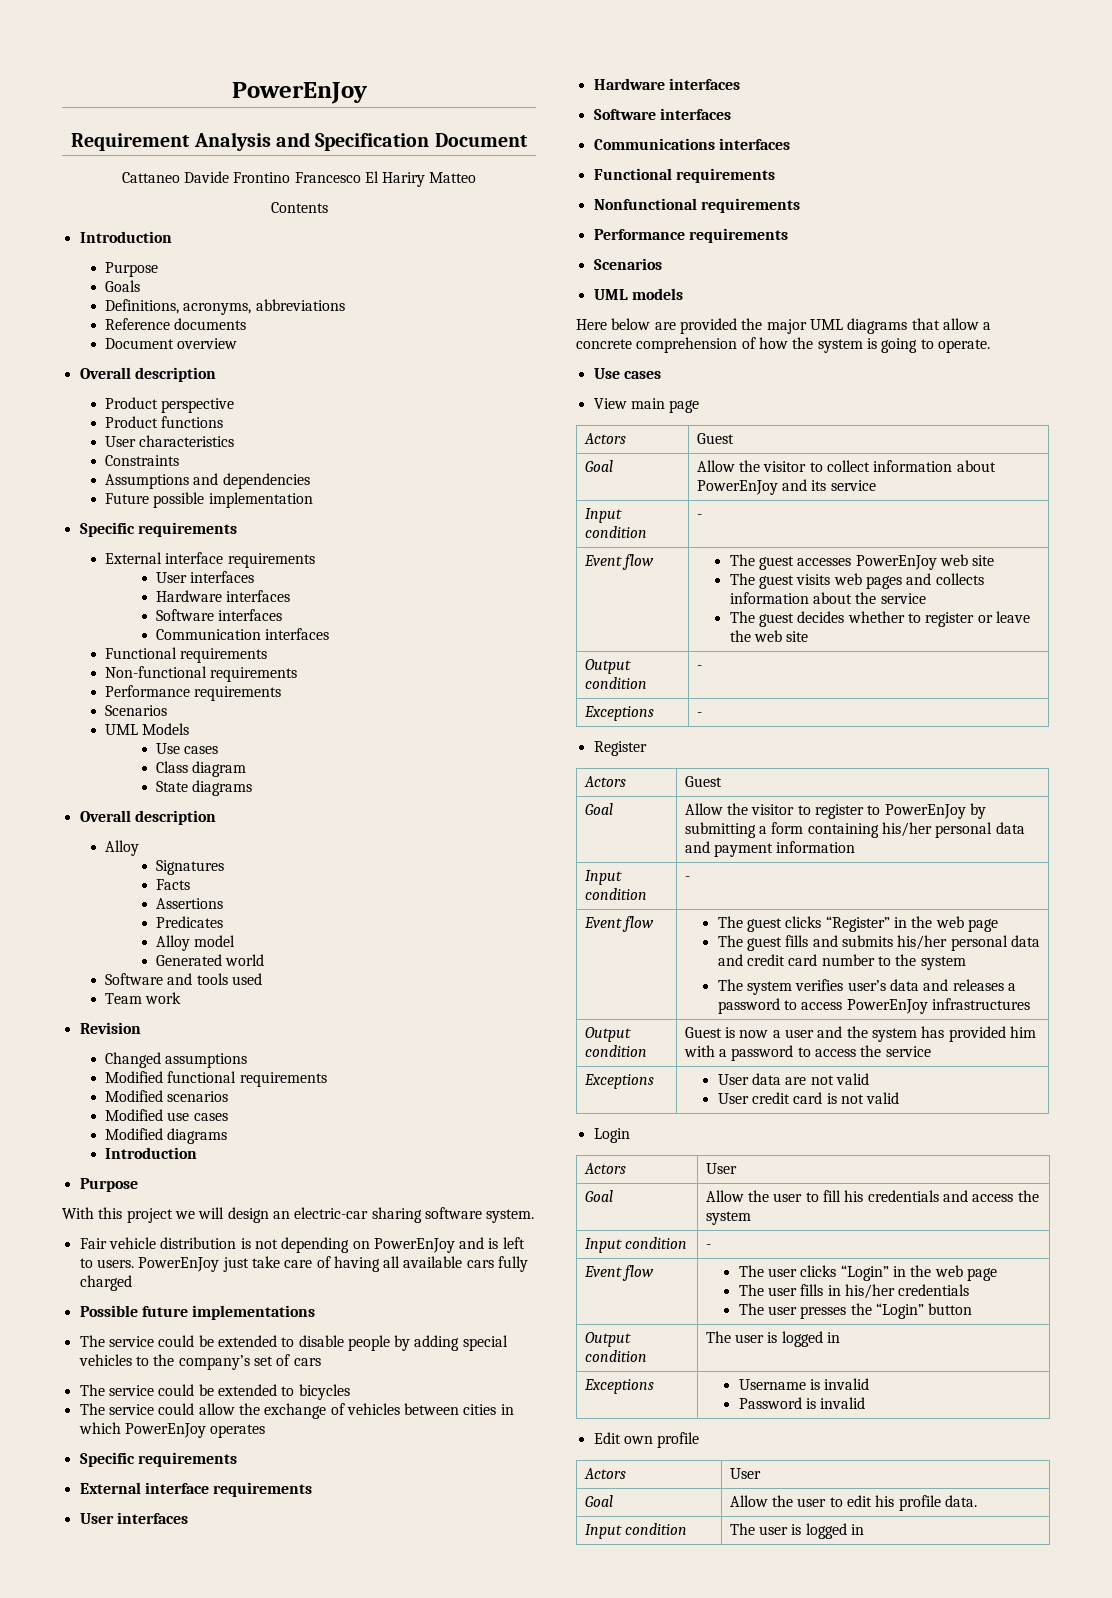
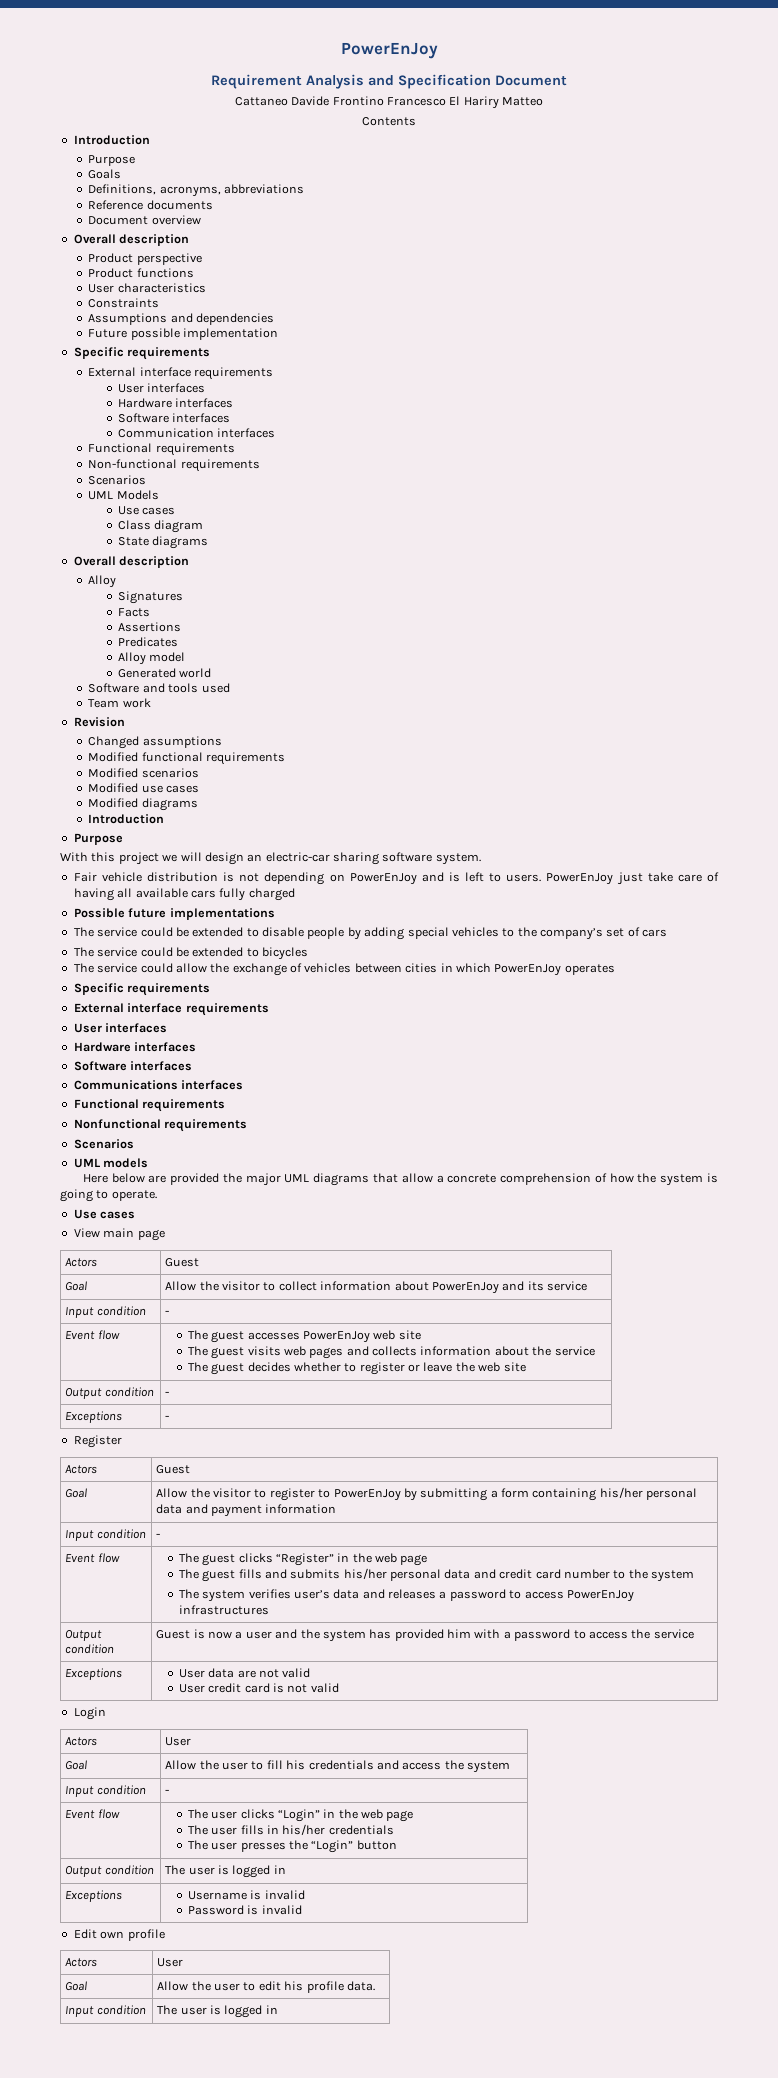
[105,685,282,701] // Performance requirements -> (260, 465) none
[593,228,788,243] // Performance requirements -> (248, 1125) none

